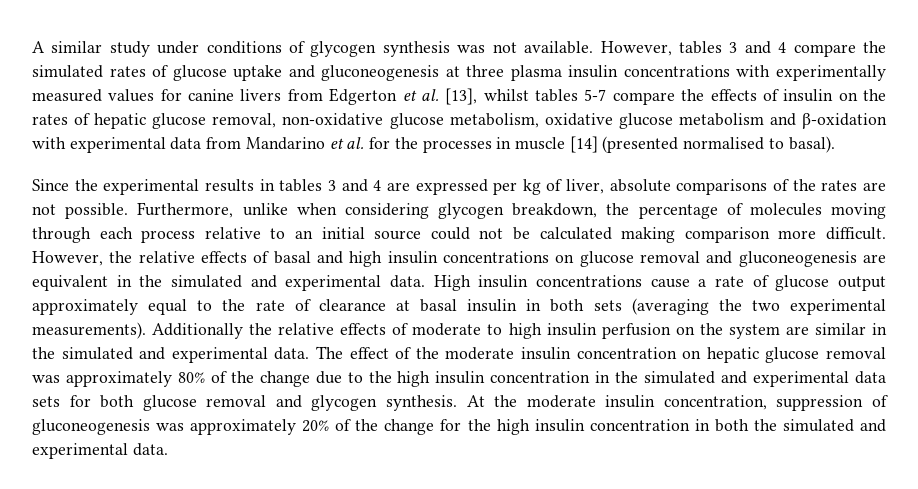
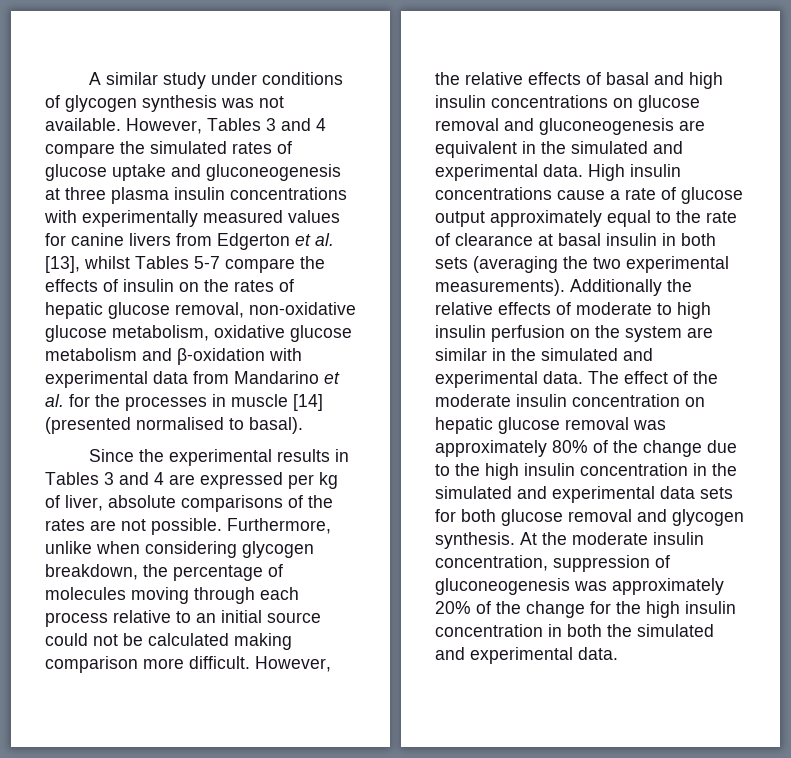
[678,41,722,54] tables -> [207,118,261,131] Tables
[535,89,579,102] tables -> [135,256,189,269] Tables
[279,179,323,192] tables -> [45,472,99,485] Tables

